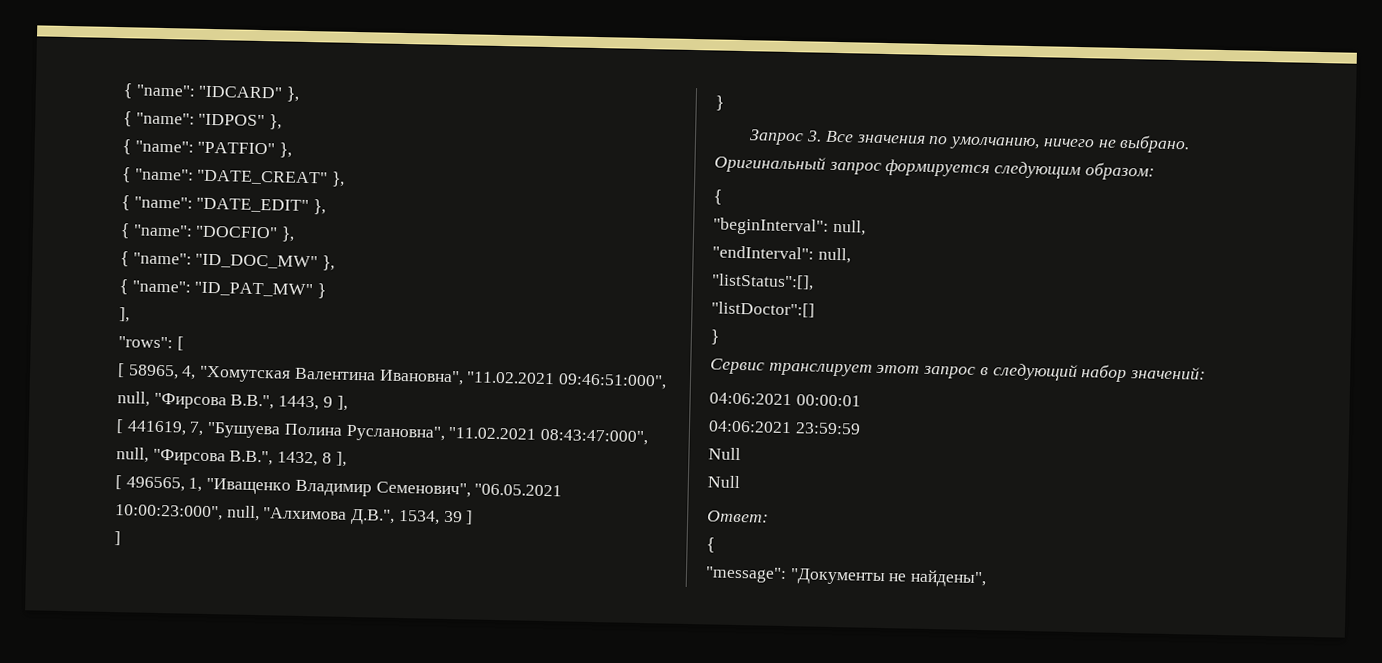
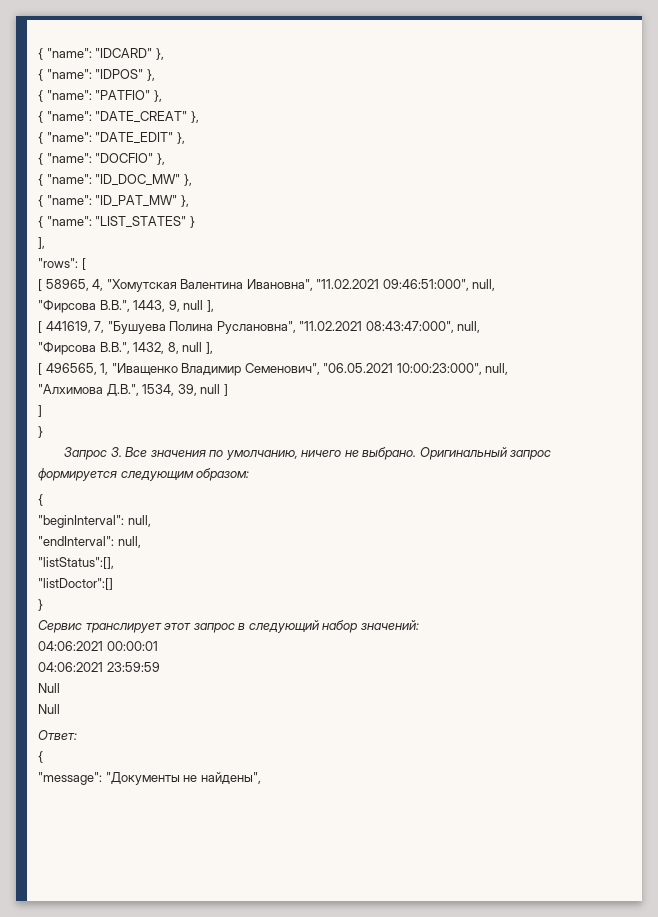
(314, 289) none -> [180,195,189,207] [38,216,187,228] }, // { "name": "LIST_STATES"
(150, 399) none -> (496, 285) //
[322,396,333,408] 9 -> [168,300,204,312] 9, null
(149, 455) none -> (481, 327) //
[321,452,332,464] 8 -> [167,342,203,354] 8, null
(260, 513) none -> (509, 369) //
[442,510,463,523] 39 -> [177,384,221,396] 39, null

